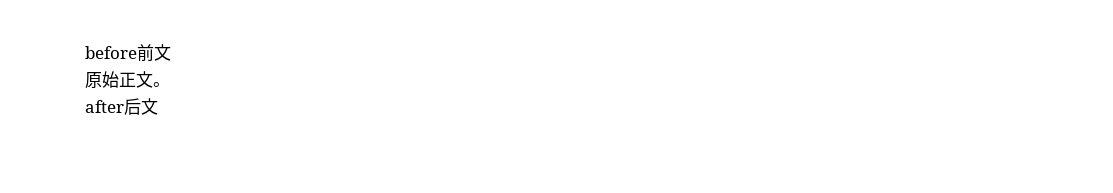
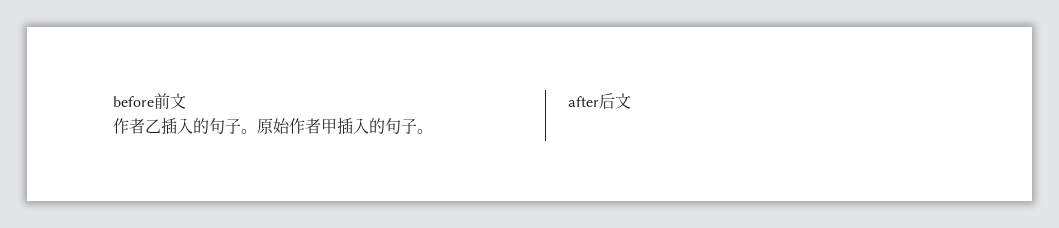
[85,71,153,88] 原始正文 -> [113,117,417,134] 作者乙插入的句子。原始作者甲插入的句子

